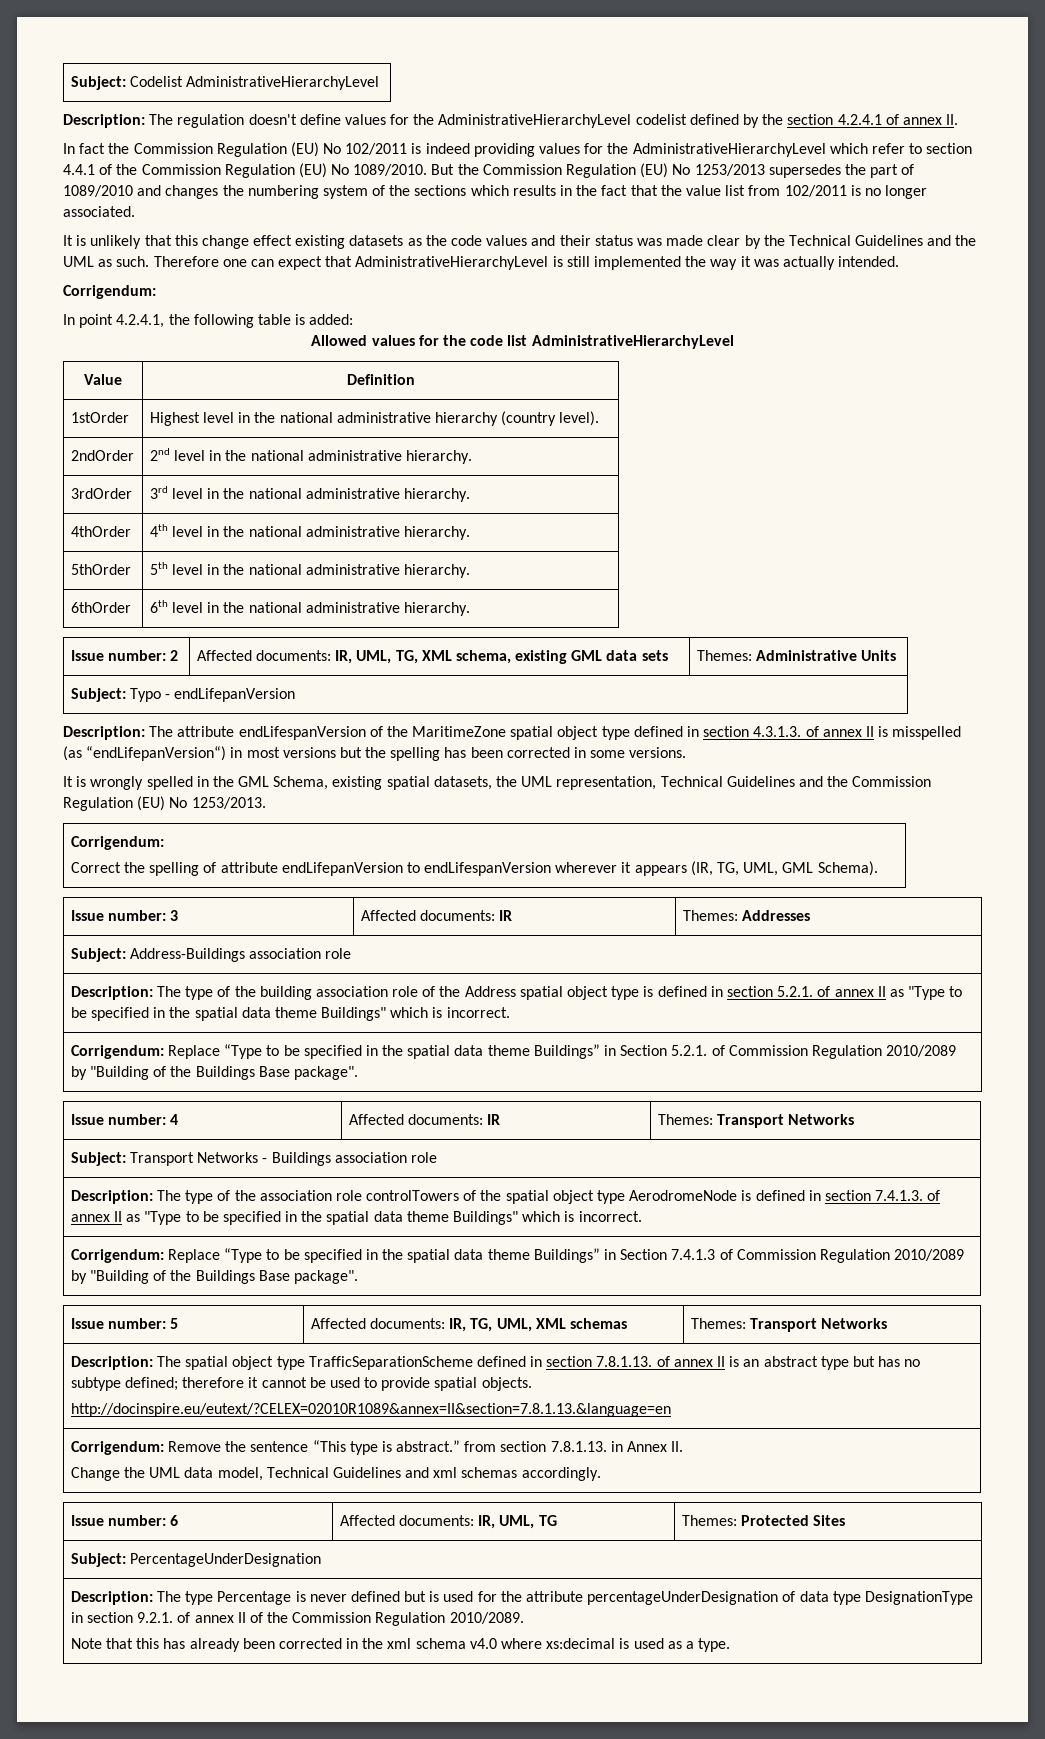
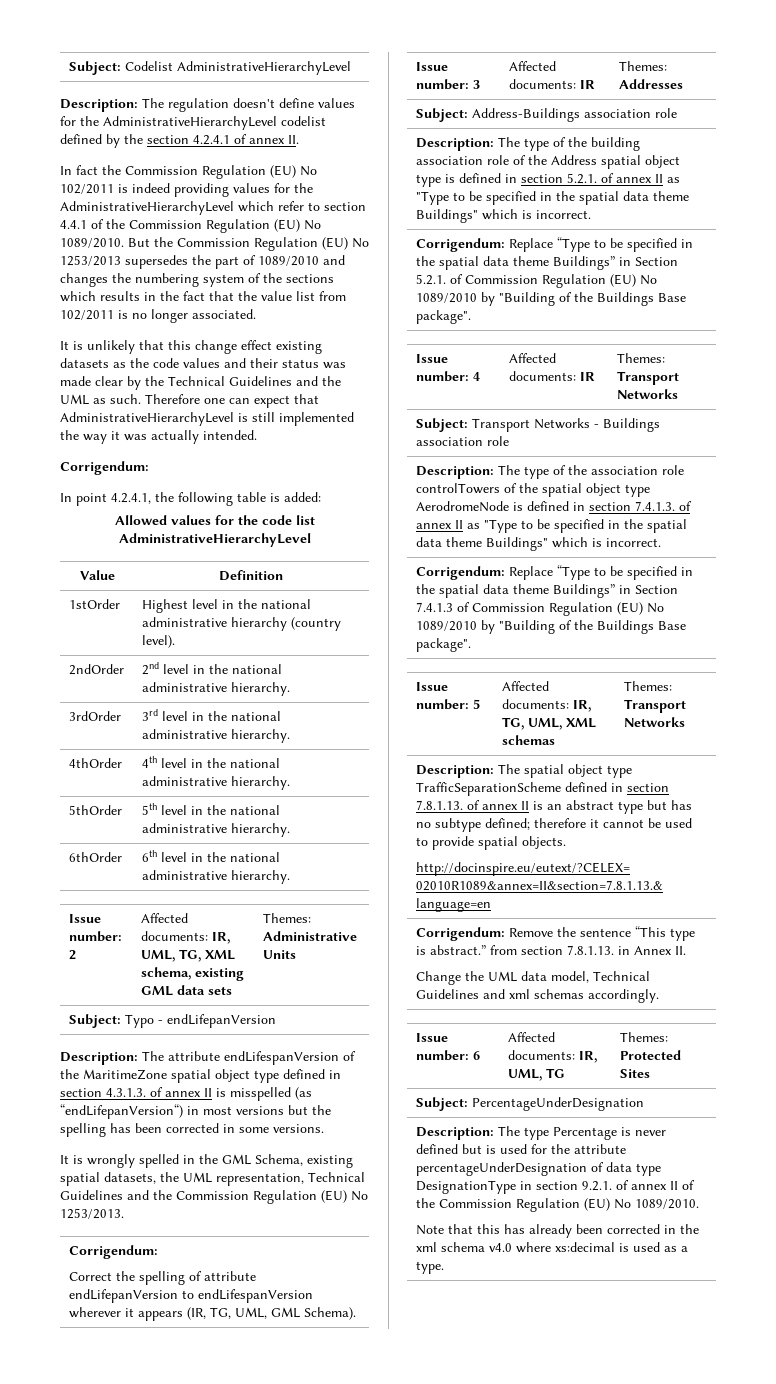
[886,1045,957,1057] 2010/2089 -> [609,274,657,287] [415,293,477,303] (EU) No 1089/2010
[894,1249,965,1261] 2010/2089 -> [616,602,664,615] [415,621,477,631] (EU) No 1089/2010
[449,1612,524,1624] 2010/2089. -> [583,1198,699,1211] (EU) No 1089/2010.

